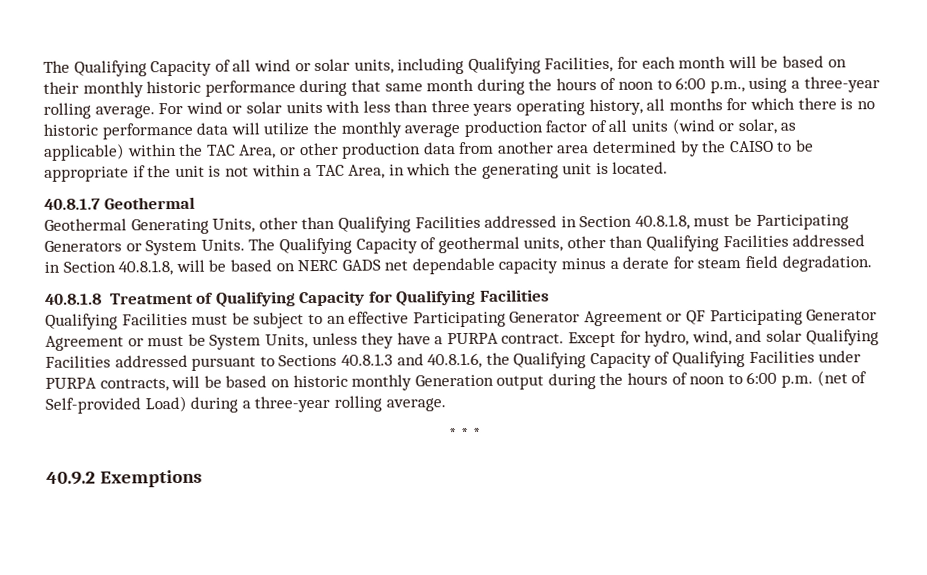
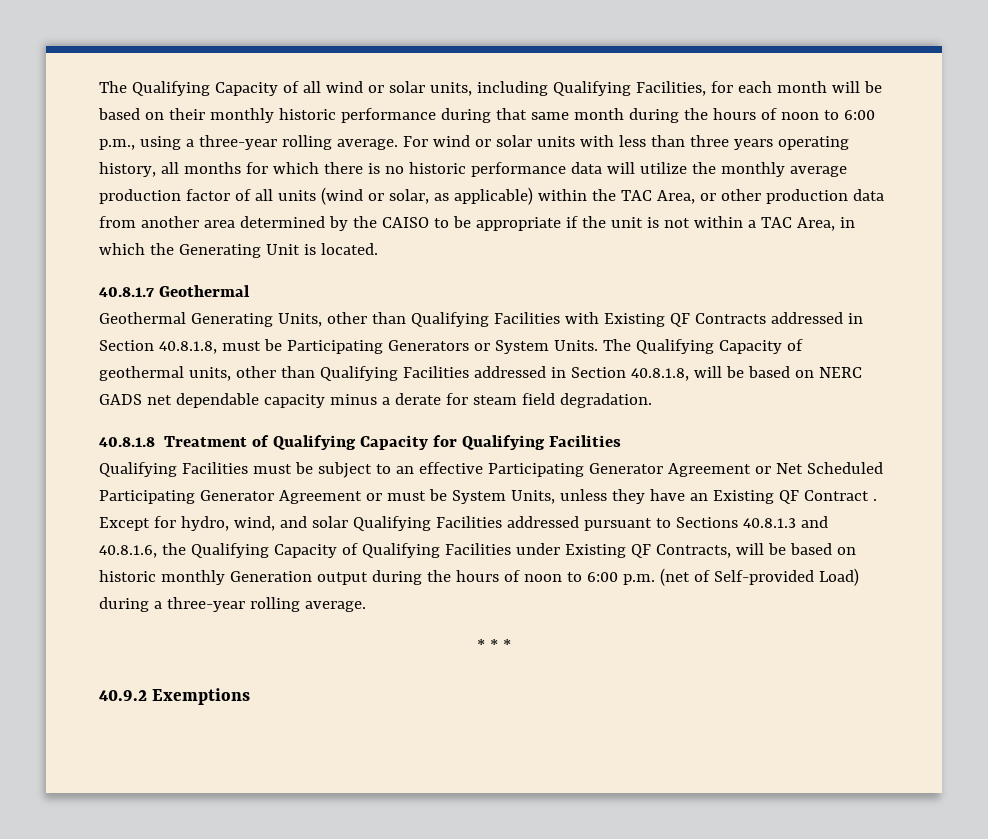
[481,163,593,179] generating unit -> [178,244,300,258] Generating Unit
(481, 222) none -> [564,312,766,327] with Existing QF Contracts
[686,310,707,325] QF -> [775,462,883,474] Net Scheduled
[434,332,565,345] a PURPA contract. -> [689,490,877,504] an Existing QF Contract .
[45,377,169,392] PURPA contracts, -> [564,544,731,558] Existing QF Contracts,

